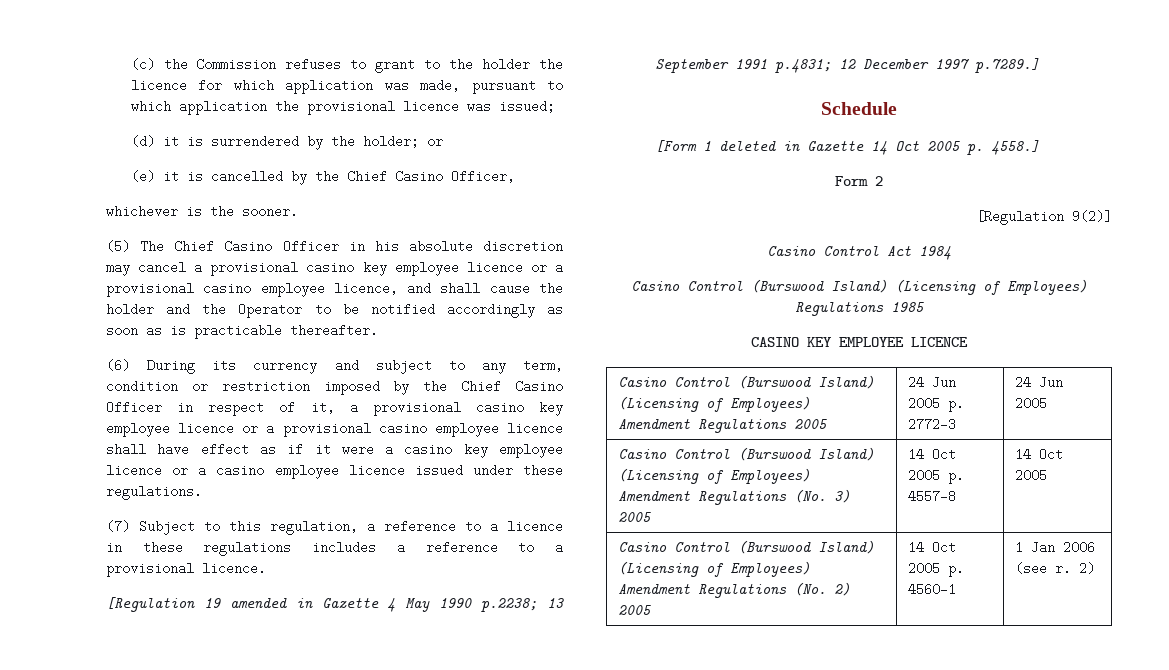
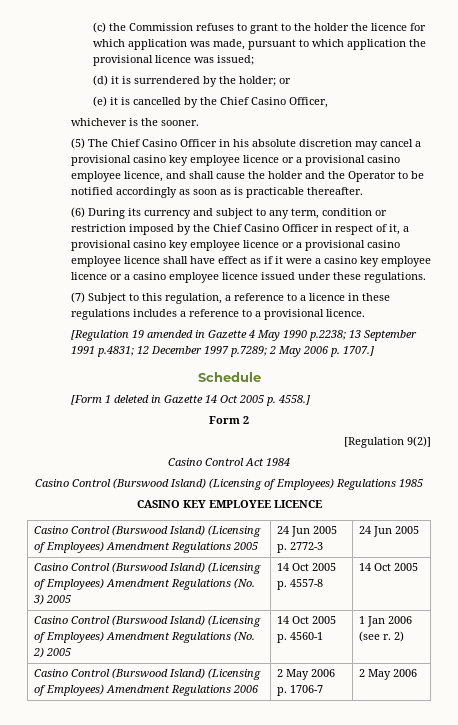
[975,58,1040,73] p.7289.] -> [229,346,374,357] p.7289; 2 May 2006 p. 1707.]
(1095, 568) none -> [33,668,261,680] [33,684,259,696] [276,669,335,680] [276,685,323,696] [358,669,417,680] // Casino Control (Burswood Island) (Licensing of Employees) Amendment Regulations 2006 | 2 May 2006 p. 1706-7 | 2 May 2006

